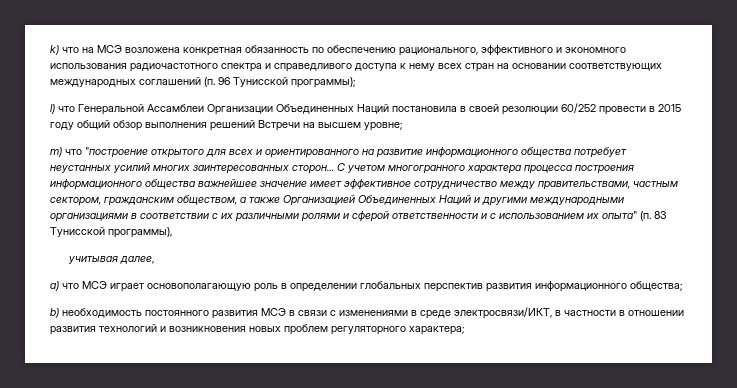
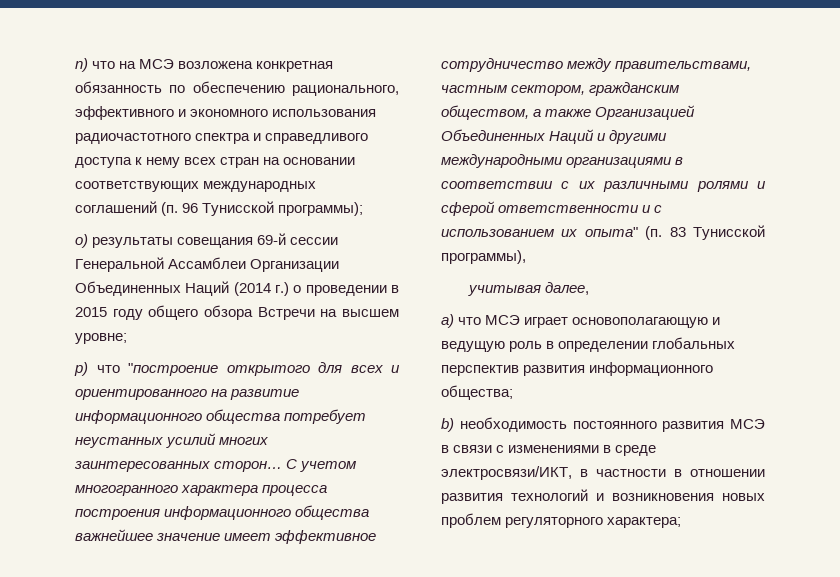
[50,45,59,55] k) -> [75,58,88,72] n)
[50,104,75,114] l) что -> [75,233,339,248] o) результаты совещания 69-й сессии
[392,103,681,115] [50,120,255,131] постановила в своей резолюции 60/252 провести в 2015 году общий обзор выполнения решений -> [233,282,399,296] [75,305,253,320] (2014 г.) о проведении в 2015 году общего обзора
[50,147,62,157] m) -> [74,362,88,376] p)
(251, 287) none -> [712,317,721,325] [441,341,505,352] и ведущую

